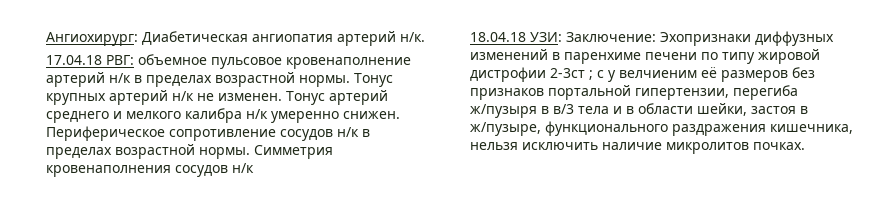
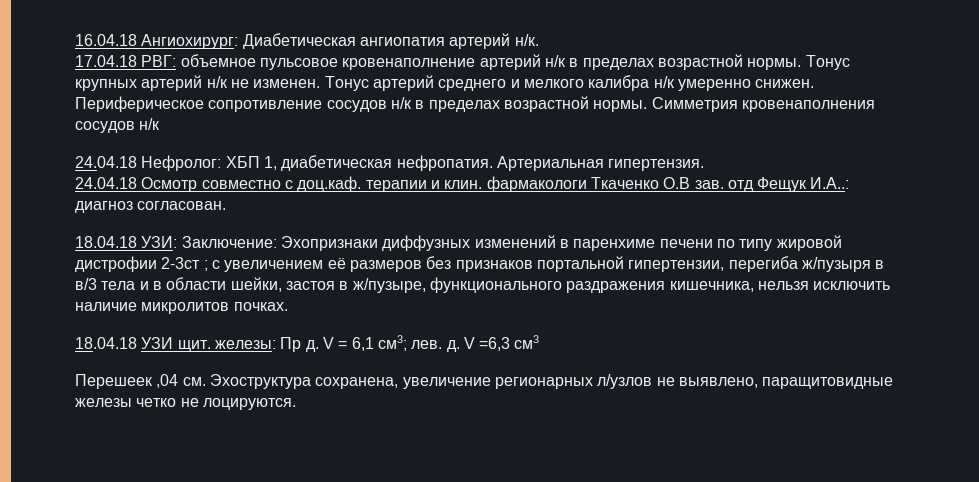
(46, 39) none -> [75,34,137,46] 16.04.18
(254, 168) none -> [75,155,705,171] [75,176,850,192] [75,201,227,213] // 24.04.18 Нефролог: ХБП 1, диабетическая нефропатия. Артериальная гипертензия. // 24.04.18 Осмотр совместно с доц.каф. терапии и клин. фармакологи Ткаченко О.В зав. отд Фещук И.А..: диагноз согласован.
[608,70,697,82] у велчиеним -> [224,260,324,272] увеличением
(805, 146) none -> [75,335,540,352] [75,374,894,389] [75,398,296,410] // 18.04.18 УЗИ щит. железы: Пр д. V = 6,1 см3; лев. д. V =6,3 см3 // Перешеек ,04 см. Эхоструктура сохранена, увеличение регионарных л/узлов не выявлено, паращитовидные железы четко не лоцируются.

